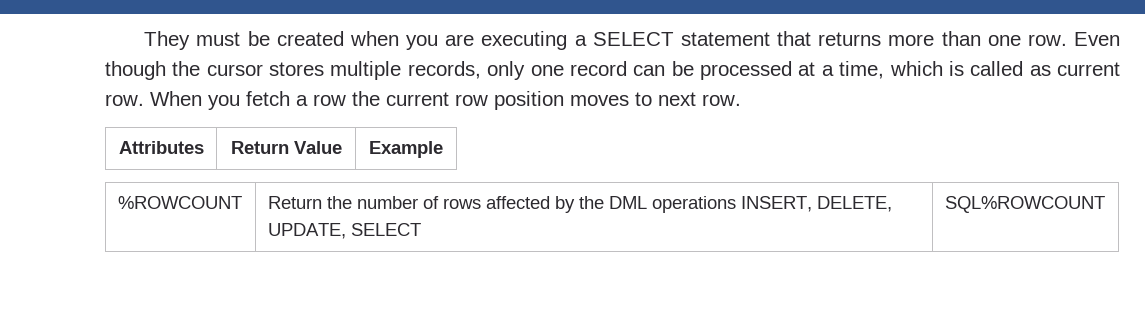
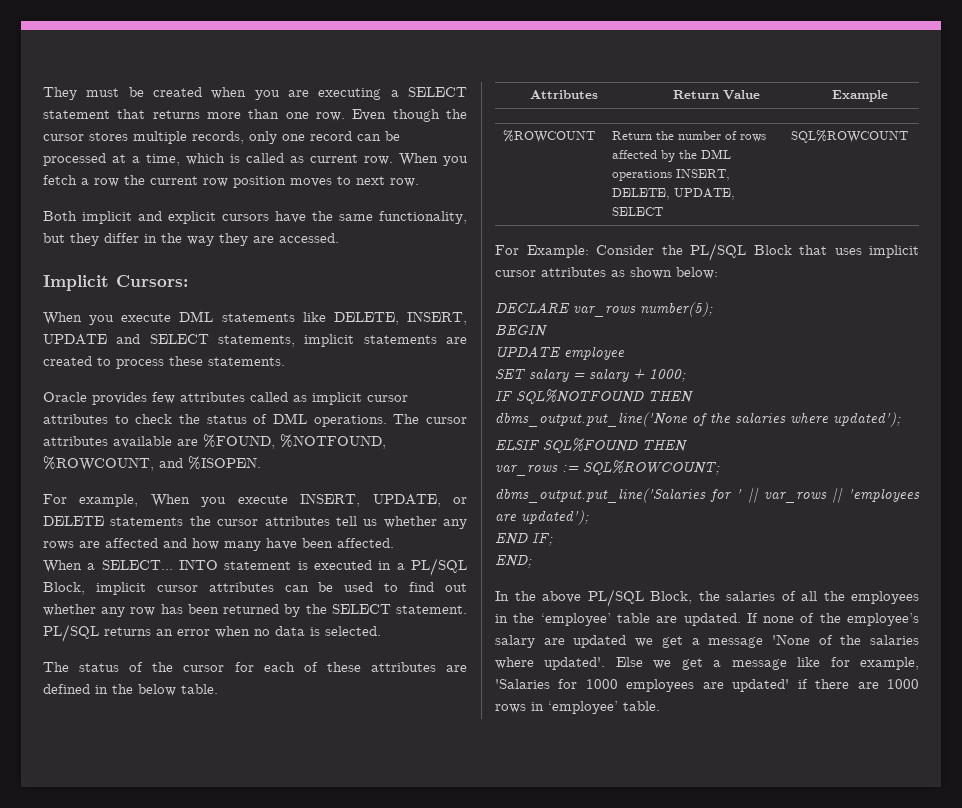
(741, 100) none -> [43,211,467,224] [43,233,339,246] [43,275,188,291] [43,311,468,325] [43,334,467,347] [43,356,285,369] [43,392,408,405] [43,413,468,427] [43,434,386,449] [43,456,261,471] [43,493,467,507] [43,516,467,529] [43,538,394,551] [43,558,467,576] [43,582,468,595] [43,604,468,617] [43,624,381,642] [43,662,468,672] [43,684,218,696] // Both implicit and explicit cursors have the same functionality, but they differ in the way they are accessed. // Implicit Cursors: // When you execute DML statements like DELETE, INSERT, UPDATE and SELECT statements, implicit statements are created to process these statements. // Oracle provides few attributes called as implicit cursor attributes to check the status of DML operations. The cursor attributes available are %FOUND, %NOTFOUND, %ROWCOUNT, and %ISOPEN. // For example, When you execute INSERT, UPDATE, or DELETE statements the cursor attributes tell us whether any rows are affected and how many have been affected. // When a SELECT... INTO statement is executed in a PL/SQL Block, implicit cursor attributes can be used to find out whether any row has been returned by the SELECT statement. PL/SQL returns an error when no data is selected. // The status of the cursor for each of these attributes are defined in the below table.
(1105, 204) none -> [495,243,919,261] [495,267,718,279] [495,302,713,317] [495,325,547,337] [495,346,625,360] [495,368,686,382] [495,389,693,404] [495,412,901,427] [495,438,687,453] [495,460,720,476] [495,487,920,503] [495,510,589,525] [495,532,553,546] [495,555,532,568] [495,589,919,607] [495,613,919,626] [495,634,919,648] [495,657,920,670] [495,679,920,692] [495,701,660,714] // For Example: Consider the PL/SQL Block that uses implicit cursor attributes as shown below: // DECLARE var_rows number(5); // BEGIN // UPDATE employee // SET salary = salary + 1000; // IF SQL%NOTFOUND THEN // dbms_output.put_line('None of the salaries where updated'); // ELSIF SQL%FOUND THEN // var_rows := SQL%ROWCOUNT; // dbms_output.put_line('Salaries for ' || var_rows || 'employees are updated'); // END IF; // END; // In the above PL/SQL Block, the salaries of all the employees in the ‘employee’ table are updated. If none of the employee’s salary are updated we get a message 'None of the salaries where updated'. Else we get a message like for example, 'Salaries for 1000 employees are updated' if there are 1000 rows in ‘employee’ table.

